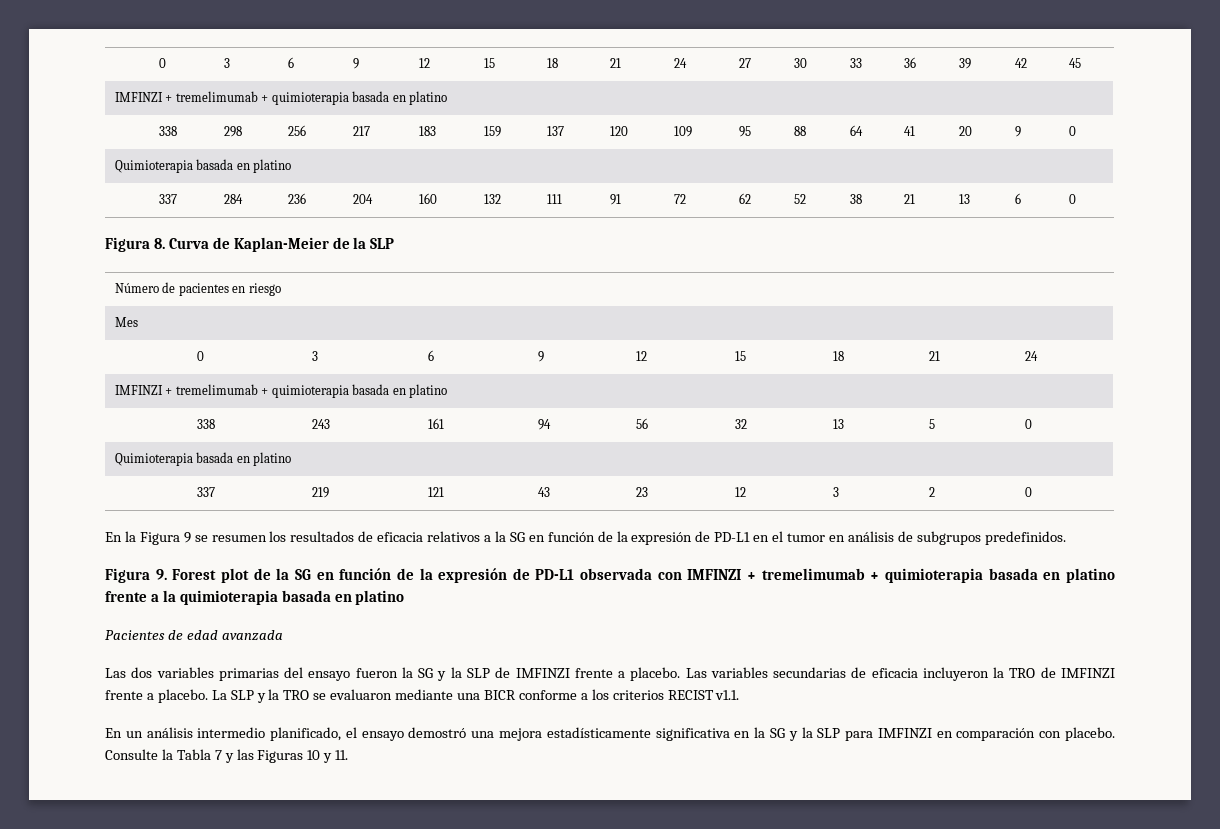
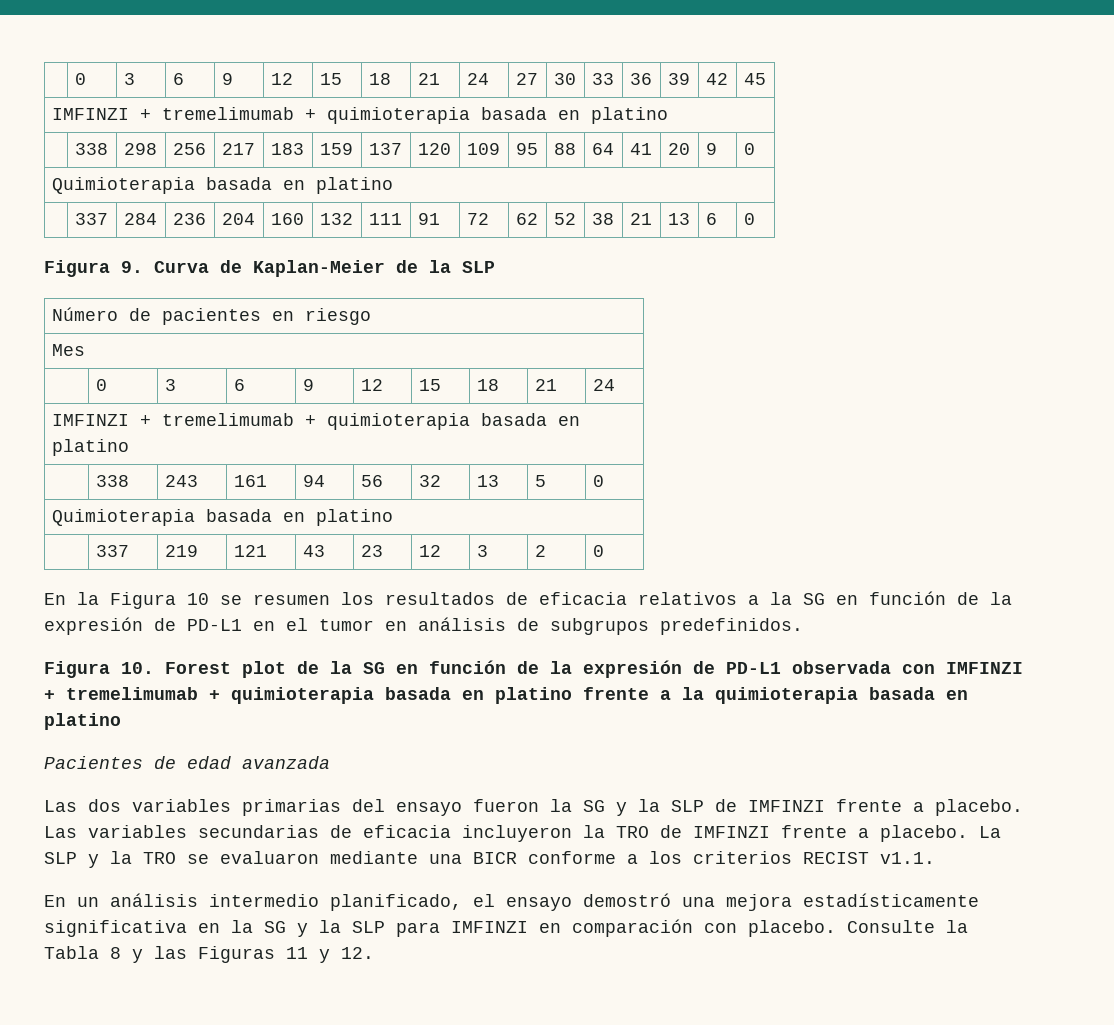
[153,238,165,249] 8. -> [121,261,143,273] 9.
[183,532,191,543] 9 -> [187,593,209,605] 10
[155,569,167,580] 9. -> [121,662,154,674] 10.
[214,750,222,760] 7 -> [110,947,121,959] 8
[307,750,349,763] 10 y 11. -> [286,947,374,963] 11 y 12.

